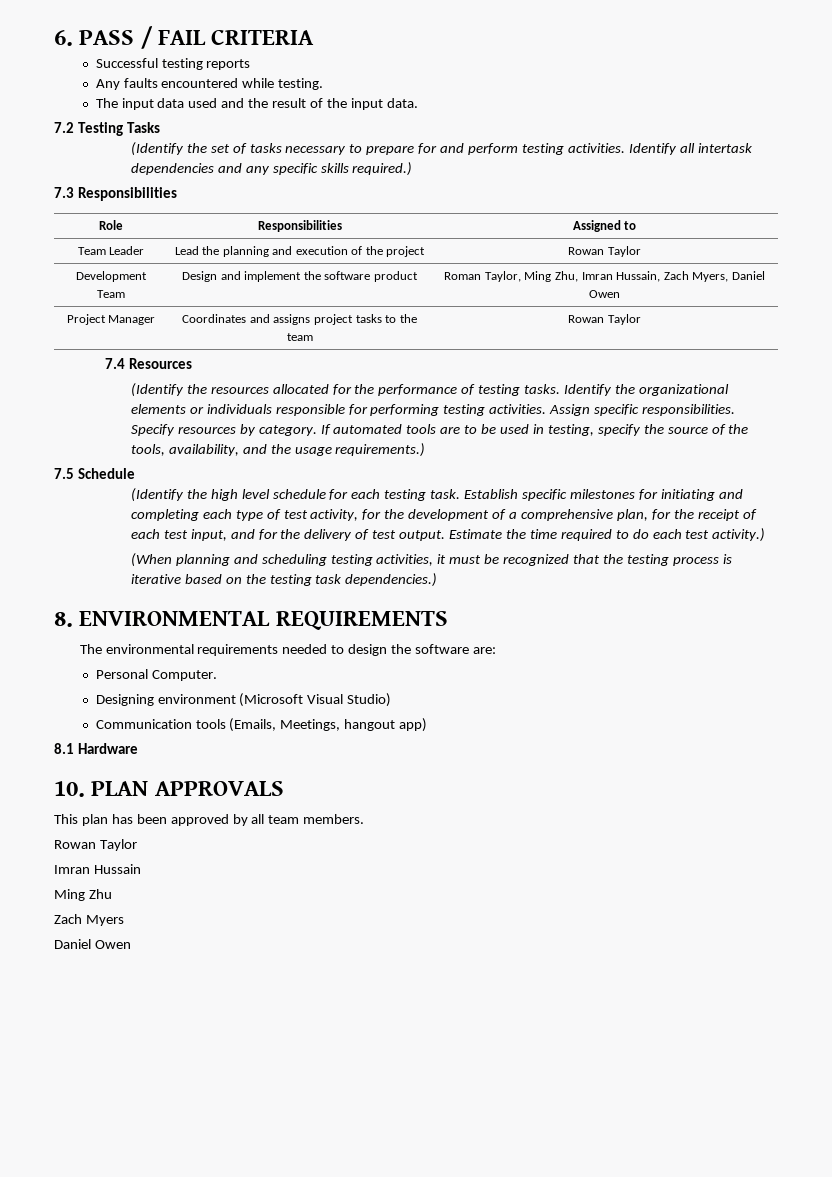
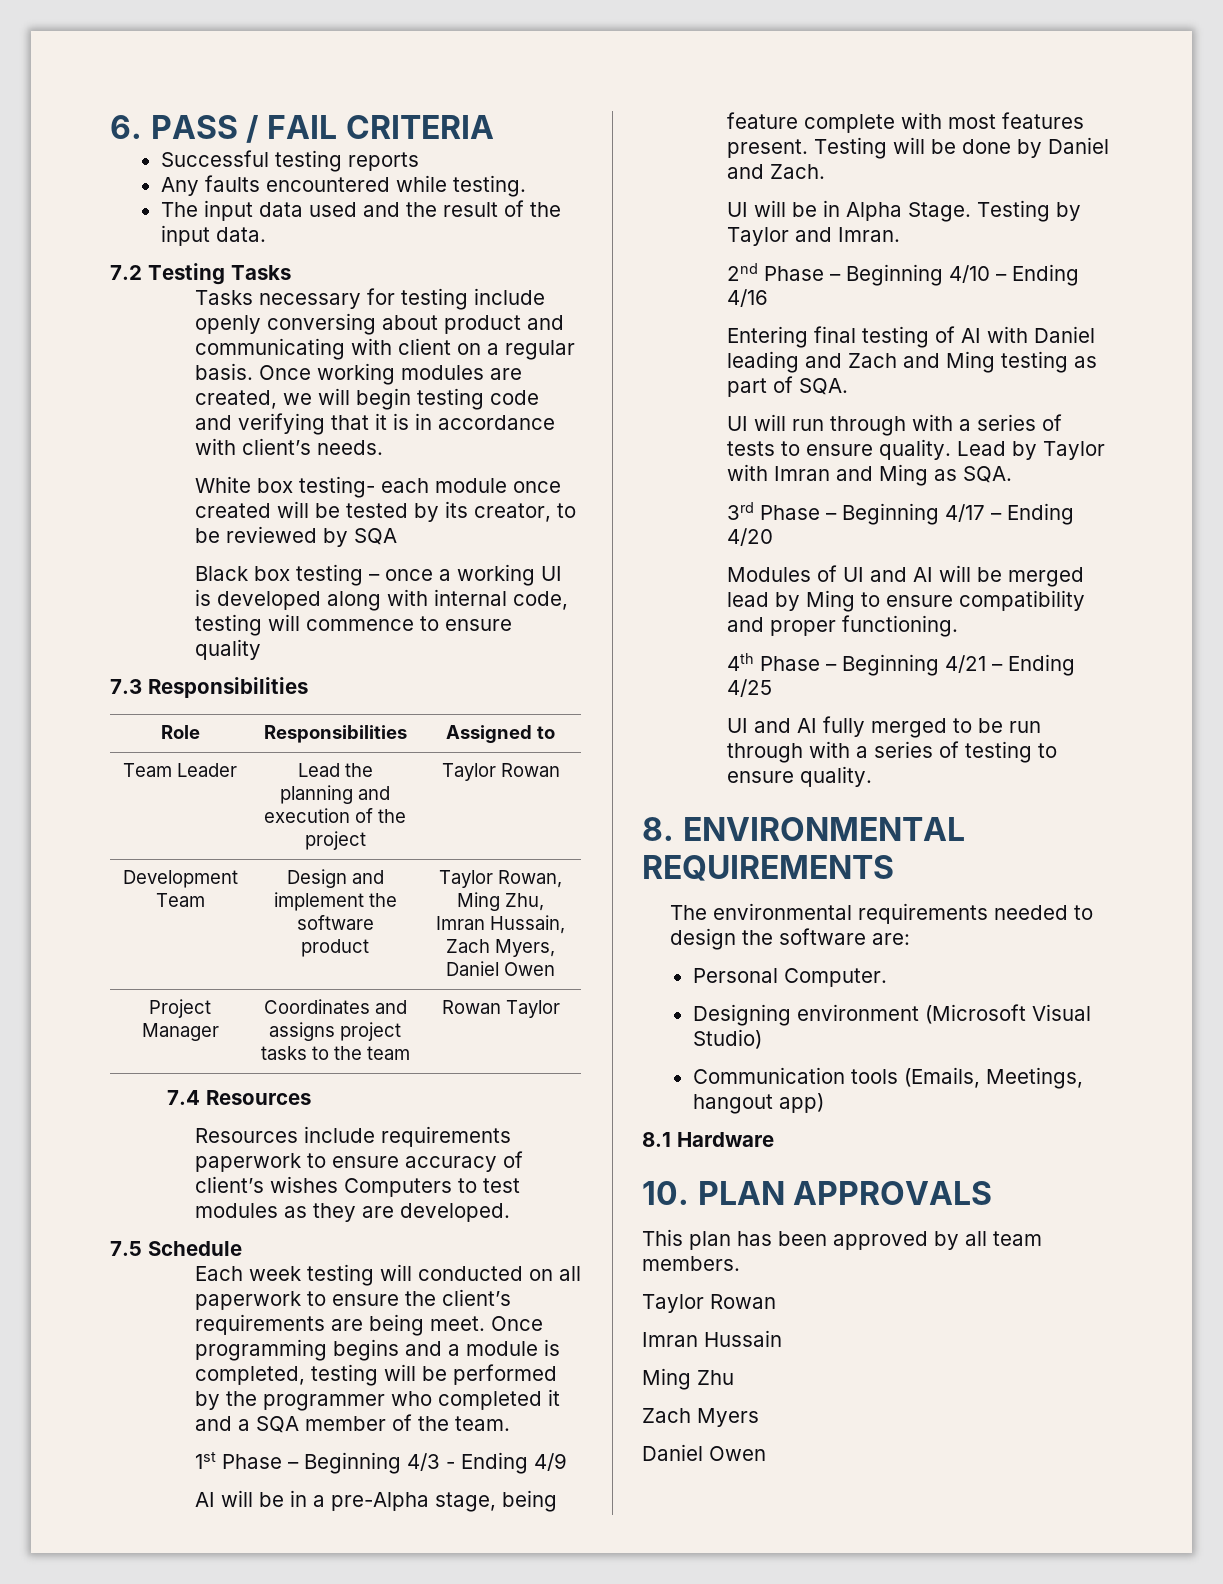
[130,142,752,156] [130,162,413,176] (Identify the set of tasks necessary to prepare for and perform testing activities. Identify all intertask dependencies and any specific skills required.) -> [194,288,545,310] [194,313,564,335] [194,338,575,360] [194,363,522,385] [194,388,539,410] [194,413,555,435] [194,438,383,455] [194,476,561,498] [194,501,576,522] [194,526,397,547] [194,564,562,586] [194,589,568,611] [194,614,512,636] [194,639,261,660] Tasks necessary for testing include openly conversing about product and communicating with client on a regular basis. Once working modules are created, we will begin testing code and verifying that it is in accordance with client’s needs. // White box testing- each module once created will be tested by its creator, to be reviewed by SQA // Black box testing – once a working UI is developed along with internal code, testing will commence to ensure quality
[568,246,641,257] Rowan Taylor -> [441,763,560,781] Taylor Rowan
[444,271,521,282] Roman Taylor, -> [439,870,562,888] Taylor Rowan,
[130,383,729,397] [130,404,736,416] [130,424,749,436] [130,443,426,457] [54,468,135,479] [130,488,743,502] [130,509,757,521] [130,528,766,542] [130,553,732,567] [130,573,438,587] (Identify the resources allocated for the performance of testing tasks. Identify the organizational elements or individuals responsible for performing testing activities. Assign specific responsibilities. Specify resources by category. If automated tools are to be used in testing, specify the source of the tools, availability, and the usage requirements.) // 7.5 Schedule // (Identify the high level schedule for each testing task. Establish specific milestones for initiating and completing each type of test activity, for the development of a comprehensive plan, for the receipt of each test input, and for the delivery of test output. Estimate the time required to do each test activity.) // (When planning and scheduling testing activities, it must be recognized that the testing process is iterative based on the testing task dependencies.) -> [194,1126,511,1147] [194,1151,523,1172] [194,1176,520,1197] [194,1203,510,1222] [110,1241,242,1256] [194,1264,581,1286] [194,1289,511,1310] [194,1314,543,1336] [194,1339,560,1361] [194,1364,557,1386] [194,1389,560,1411] [194,1414,510,1433] [194,1452,567,1474] [194,1490,557,1512] [726,112,1084,133] [726,137,1109,159] [726,164,825,179] [726,200,1081,222] [726,227,900,246] [726,263,1079,286] [726,289,768,307] [726,326,1095,348] [726,351,1097,373] [726,376,848,397] [726,414,1062,436] [726,439,1105,460] [726,464,1012,486] [726,502,1074,525] [726,528,773,546] [726,565,1084,587] [726,590,1085,612] [726,615,958,637] [726,653,1075,676] [726,679,772,697] [726,716,1041,738] [726,741,1057,763] [726,766,872,787] Resources include requirements paperwork to ensure accuracy of client’s wishes Computers to test modules as they are developed. // 7.5 Schedule // Each week testing will conducted on all paperwork to ensure the client’s requirements are being meet. Once programming begins and a module is completed, testing will be performed by the programmer who completed it and a SQA member of the team. // 1st Phase – Beginning 4/3 - Ending 4/9 // AI will be in a pre-Alpha stage, being feature complete with most features present. Testing will be done by Daniel and Zach. // UI will be in Alpha Stage. Testing by Taylor and Imran. // 2nd Phase – Beginning 4/10 – Ending 4/16 // Entering final testing of AI with Daniel leading and Zach and Ming testing as part of SQA. // UI will run through with a series of tests to ensure quality. Lead by Taylor with Imran and Ming as SQA. // 3rd Phase – Beginning 4/17 – Ending 4/20 // Modules of UI and AI will be merged lead by Ming to ensure compatibility and proper functioning. // 4th Phase – Beginning 4/21 – Ending 4/25 // UI and AI fully merged to be run through with a series of testing to ensure quality.
[54,839,137,851] Rowan Taylor -> [642,1294,776,1313] Taylor Rowan

